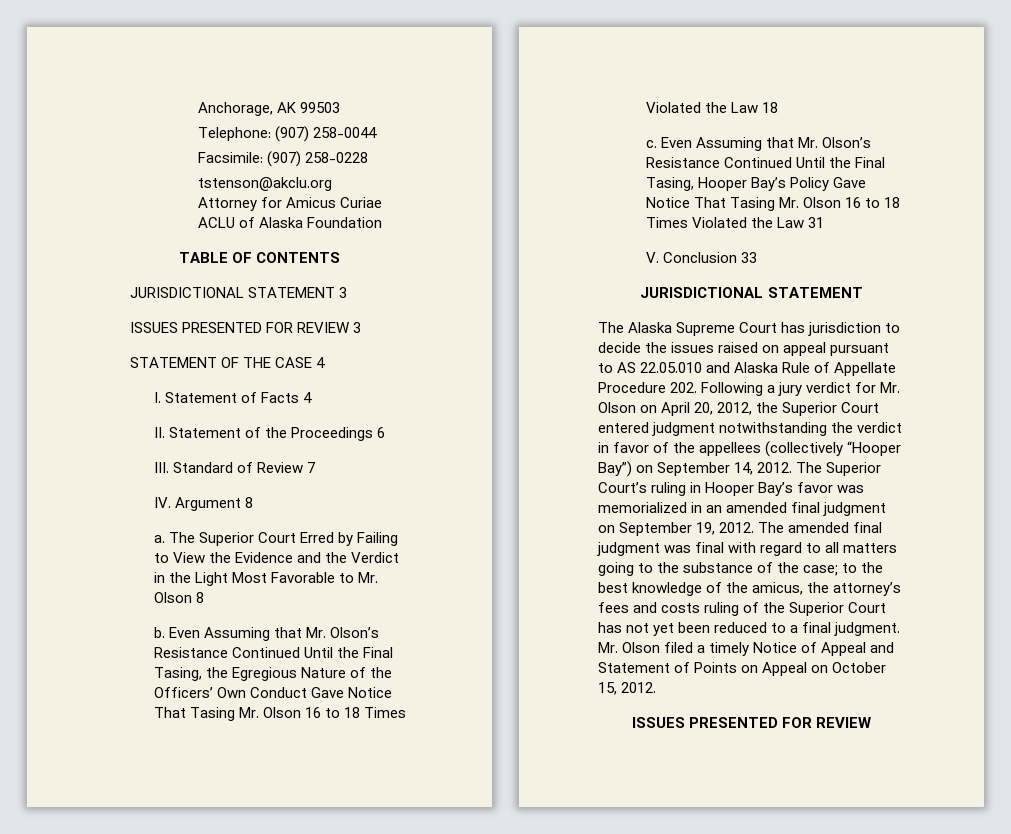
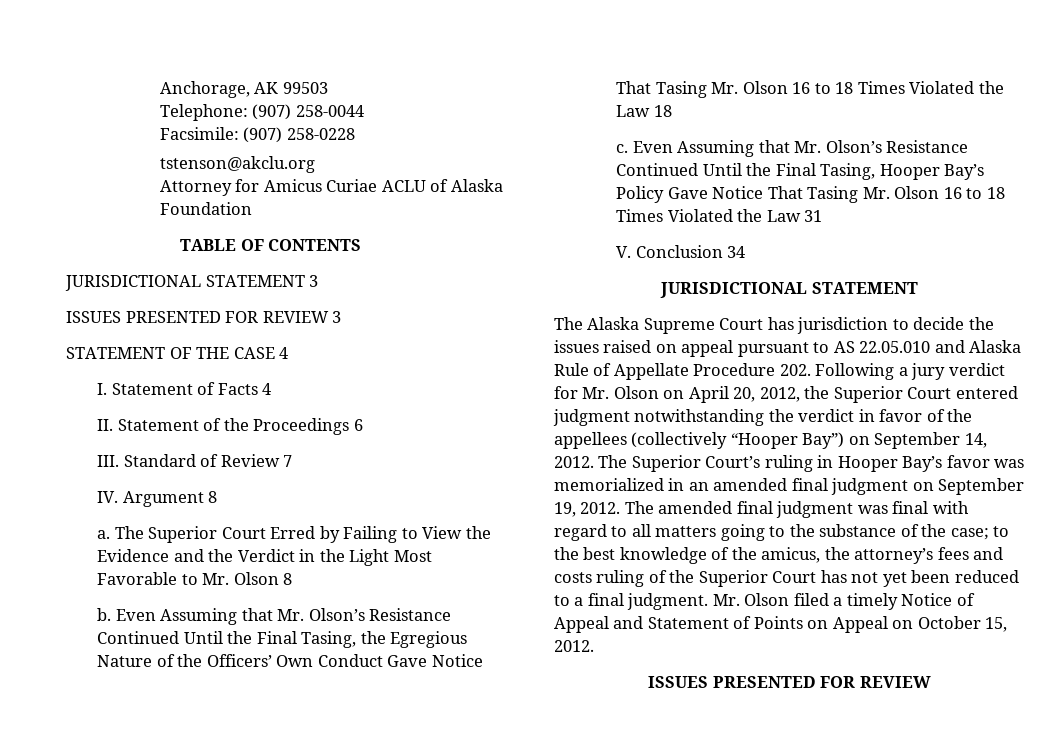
[740,252,757,263] 33 -> [727,246,746,258] 34

